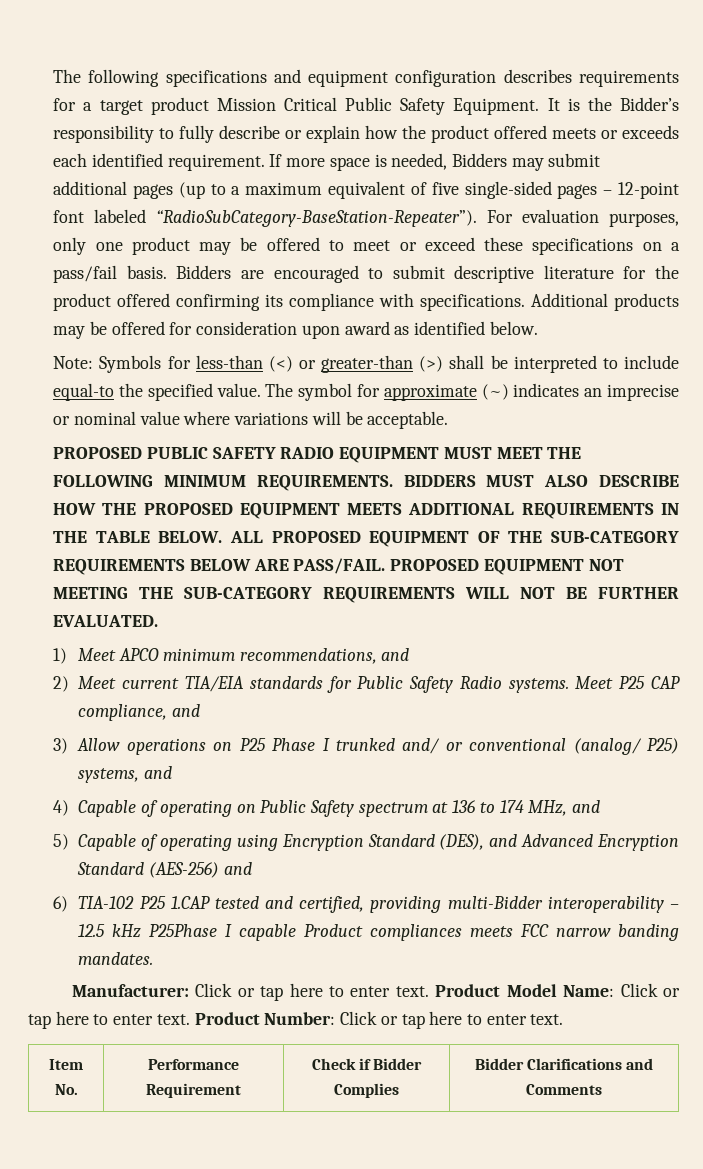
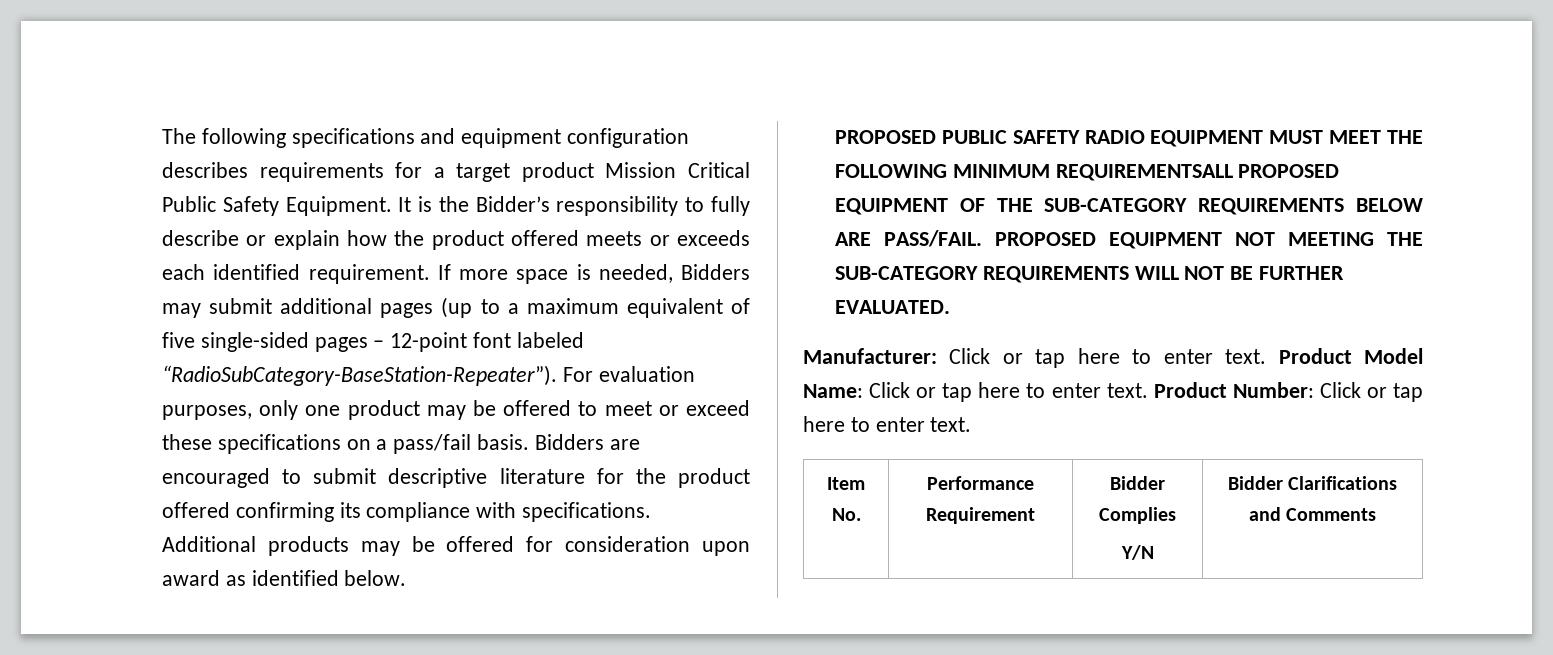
[53,355,679,373] [53,383,679,401] [53,411,449,429] // Note: Symbols for less-than (<) or greater-than (>) shall be interpreted to include equal-to the specified value. The symbol for approximate (~) indicates an imprecise or nominal value where variations will be acceptable. -> (407, 578) none
[256,475,679,491] [53,503,679,519] [53,531,264,543] REQUIREMENTS. BIDDERS MUST ALSO DESCRIBE HOW THE PROPOSED EQUIPMENT MEETS ADDITIONAL REQUIREMENTS IN THE TABLE BELOW. ALL -> [1055,164,1233,181] REQUIREMENTSALL
[53,648,410,664] [53,676,680,693] [78,704,201,721] [53,738,679,755] [78,766,173,783] [53,800,601,817] [53,834,679,851] [77,862,252,878] [53,896,679,913] [78,924,679,941] [78,952,154,965] // 1) Meet APCO minimum recommendations, and // 2) Meet current TIA/EIA standards for Public Safety Radio systems. Meet P25 CAP compliance, and // 3) Allow operations on P25 Phase I trunked and/ or conventional (analog/ P25) systems, and // 4) Capable of operating on Public Safety spectrum at 136 to 174 MHz, and // 5) Capable of operating using Encryption Standard (DES), and Advanced Encryption Standard (AES-256) and // 6) TIA-102 P25 1.CAP tested and certified, providing multi-Bidder interoperability – 12.5 kHz P25Phase I capable Product compliances meets FCC narrow banding mandates. -> (951, 307) none
[311,1058,371,1070] Check if -> (1035, 515) none
(399, 1090) none -> [1120,545,1154,560] // Y/N

